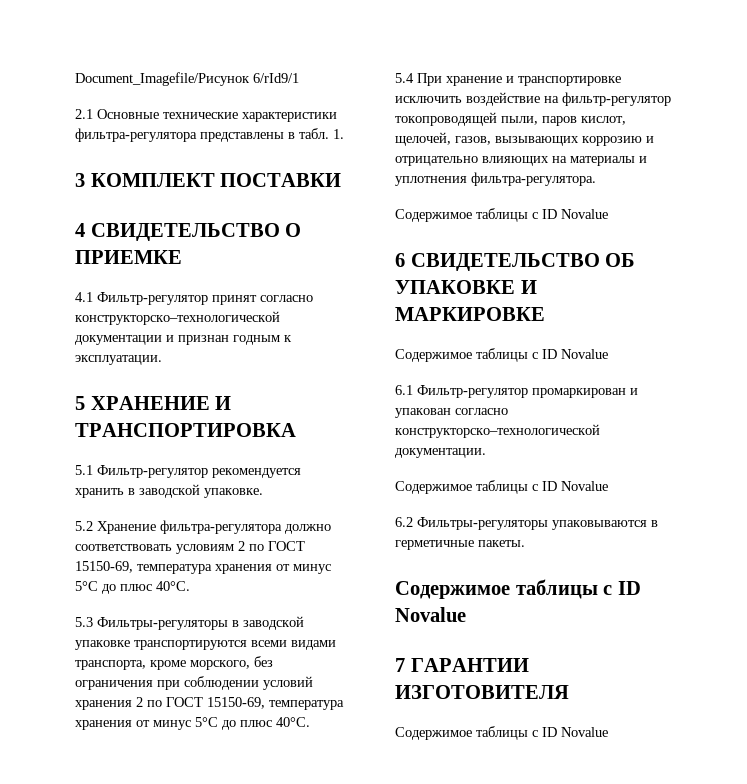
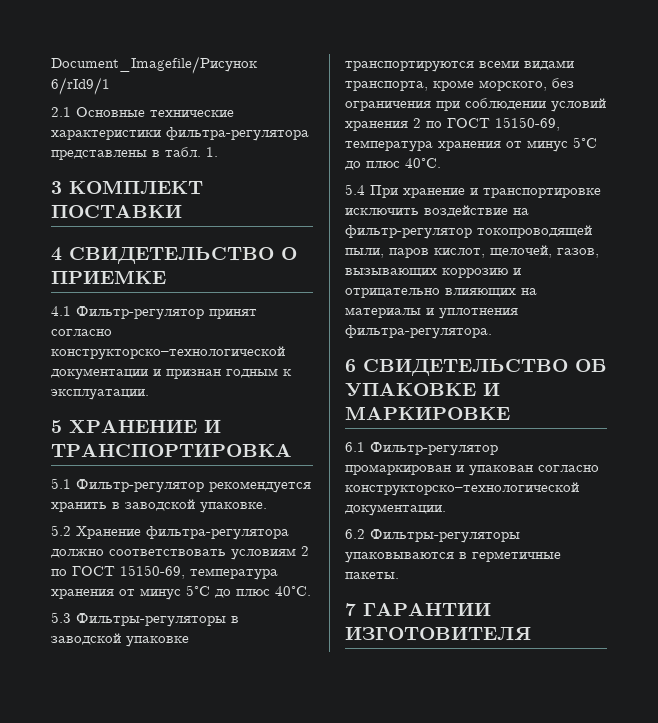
[395,208,608,222] // Содержимое таблицы с ID Novalue -> (492, 332) none
[395,348,608,362] // Содержимое таблицы с ID Novalue -> (510, 413) none
[395,480,608,494] // Содержимое таблицы с ID Novalue -> (446, 510) none
[395,579,641,599] [395,607,466,622] [395,658,529,672] [395,685,569,699] [395,726,608,740] Содержимое таблицы с ID Novalue // 7 ГАРАНТИИ ИЗГОТОВИТЕЛЯ // Содержимое таблицы с ID Novalue -> [345,602,491,617] [345,626,531,641] 7 ГАРАНТИИ ИЗГОТОВИТЕЛЯ

